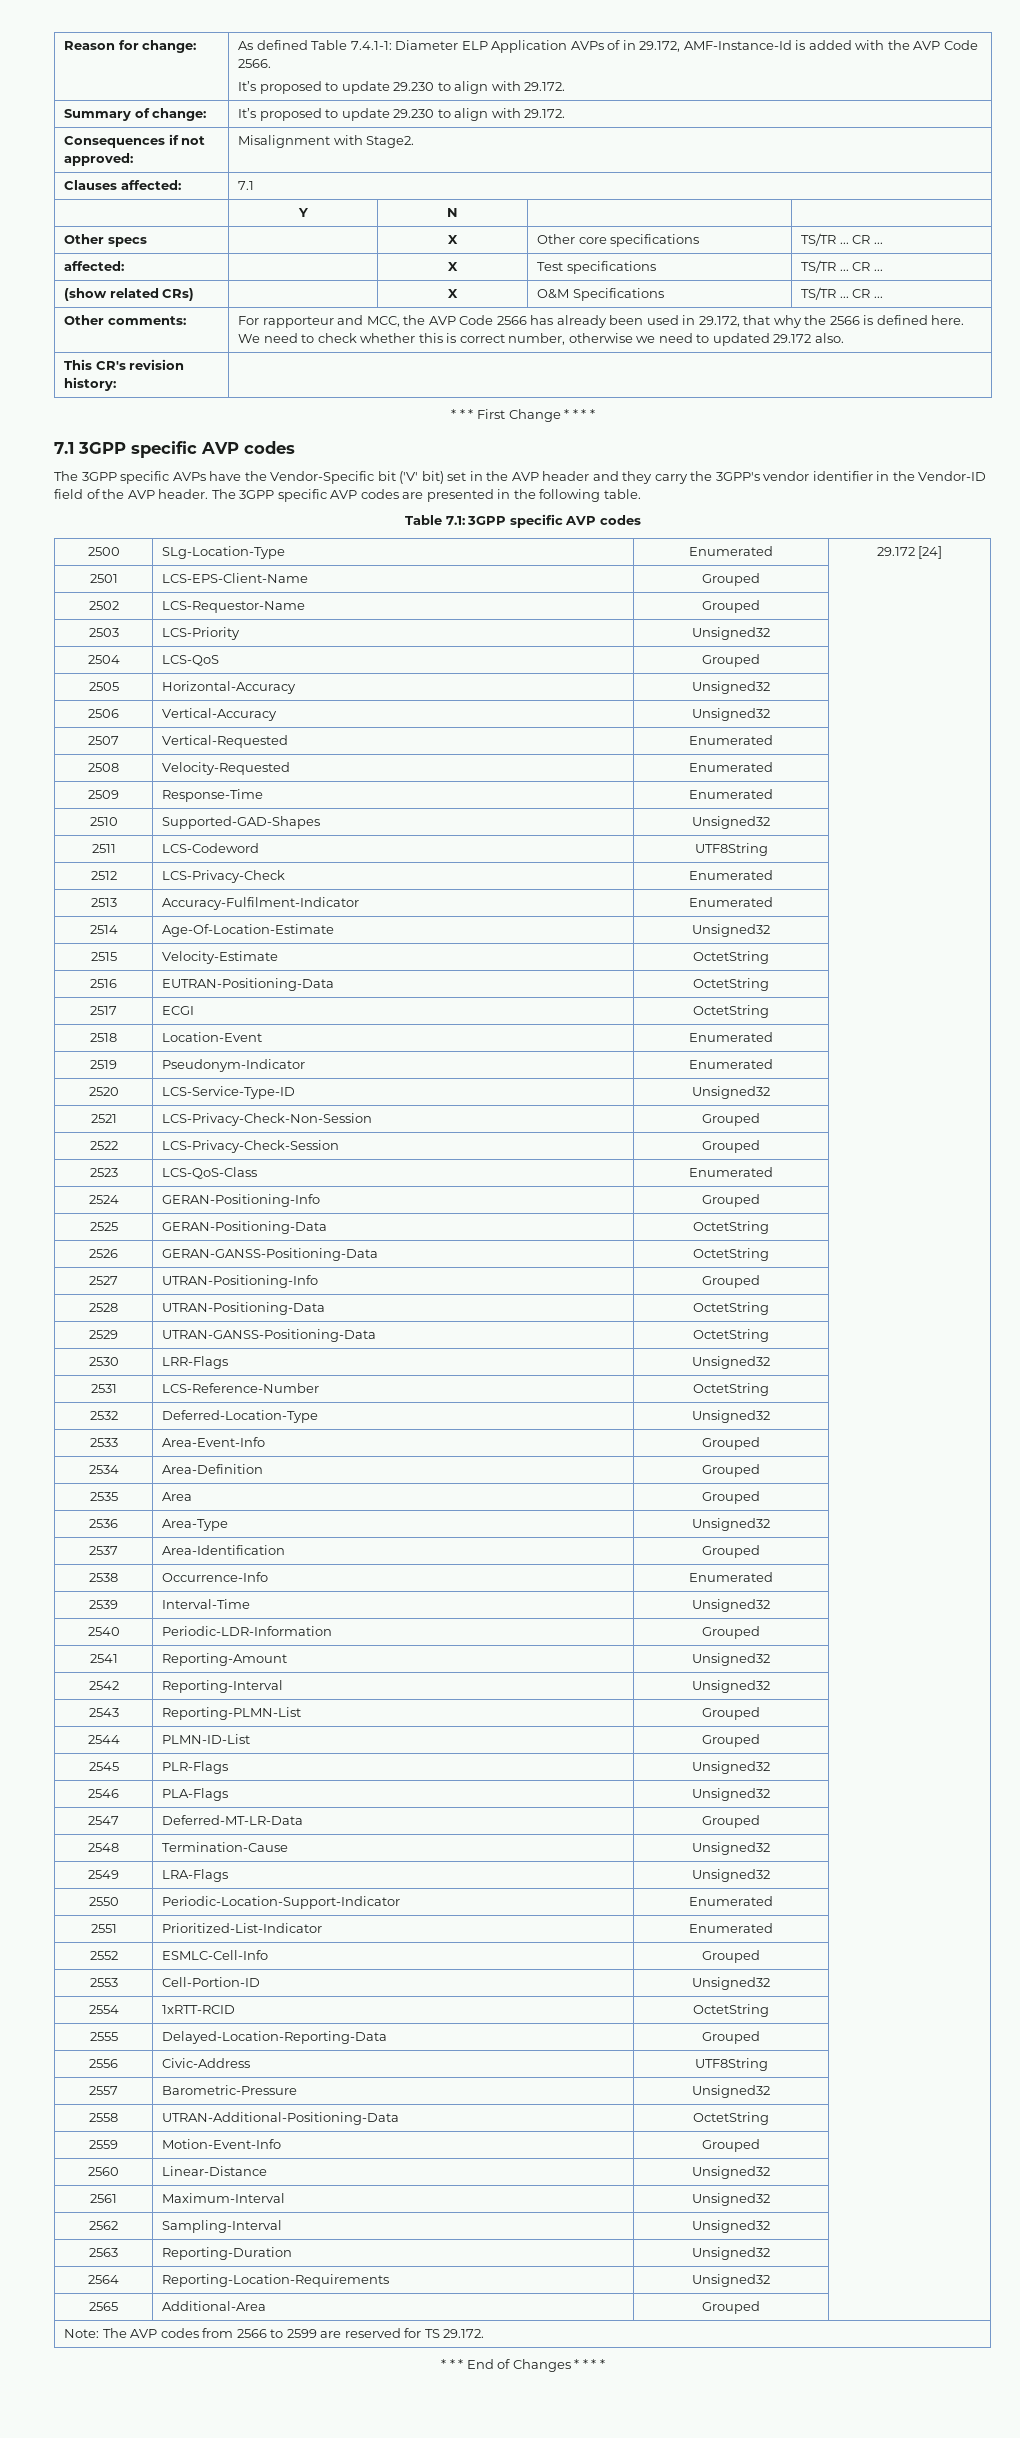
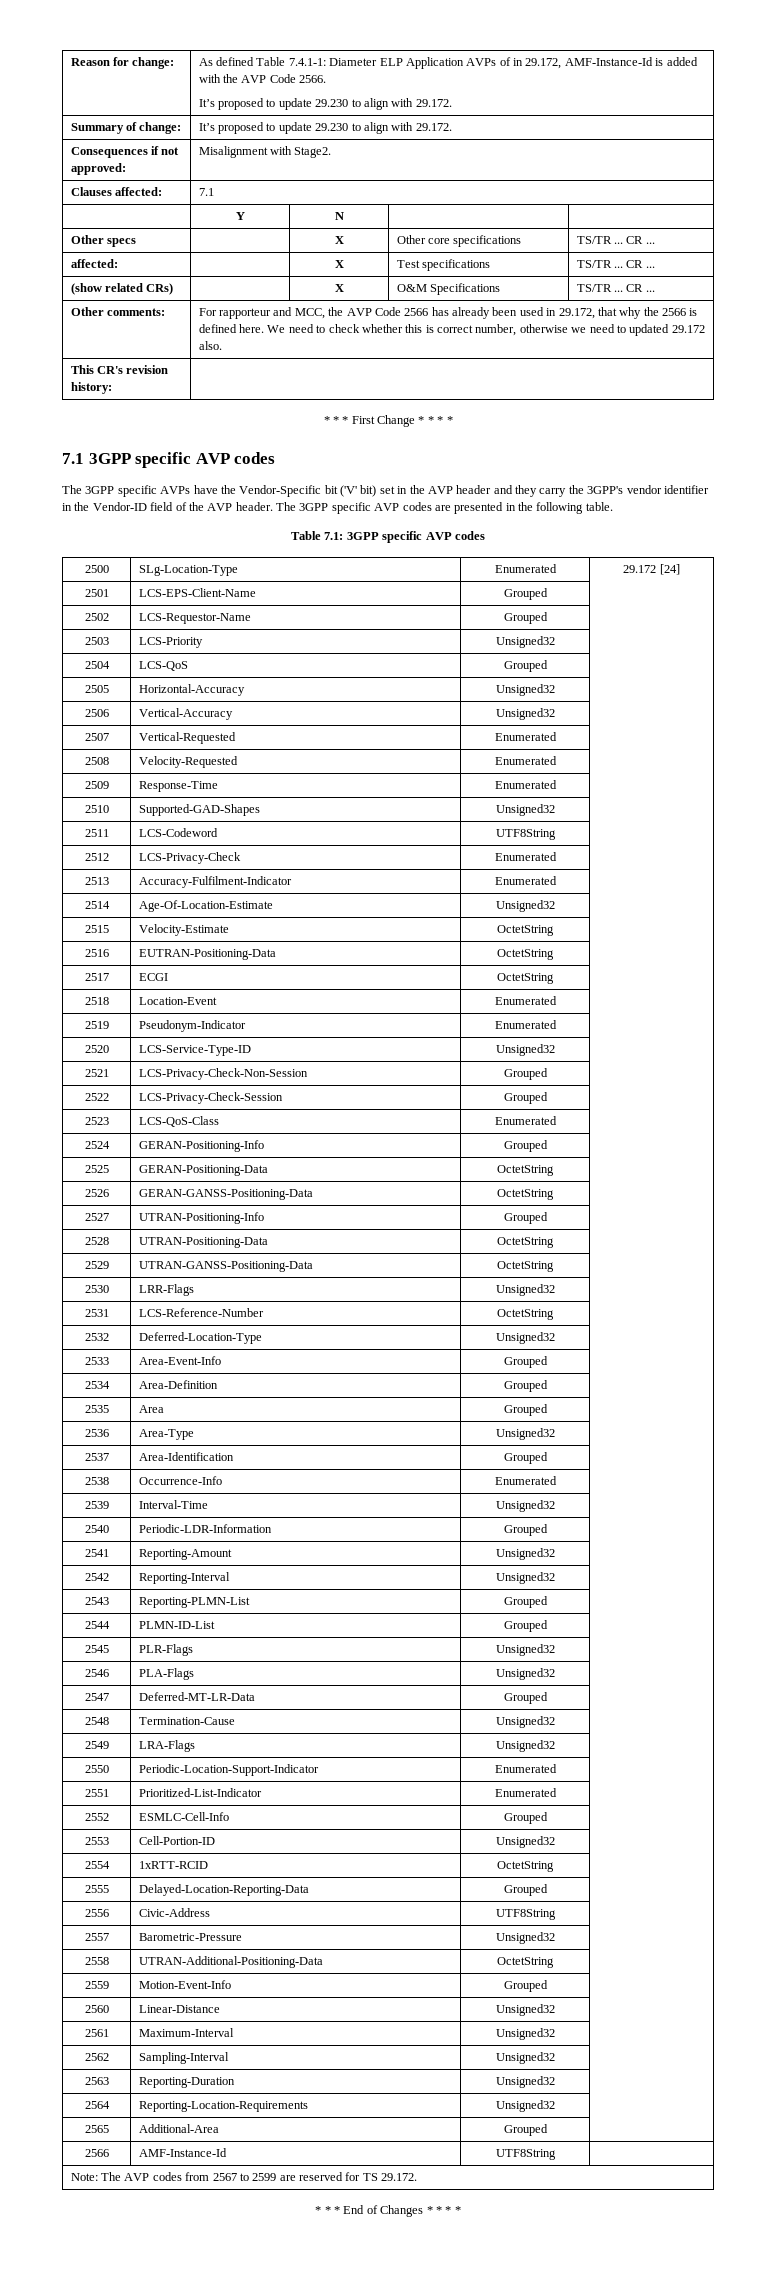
(760, 2307) none -> [84,2149,109,2157] [138,2148,227,2157] [495,2149,556,2160] // 2566 | AMF-Instance-Id | UTF8String |
[236,2329,267,2338] 2566 -> [212,2173,237,2181] 2567

